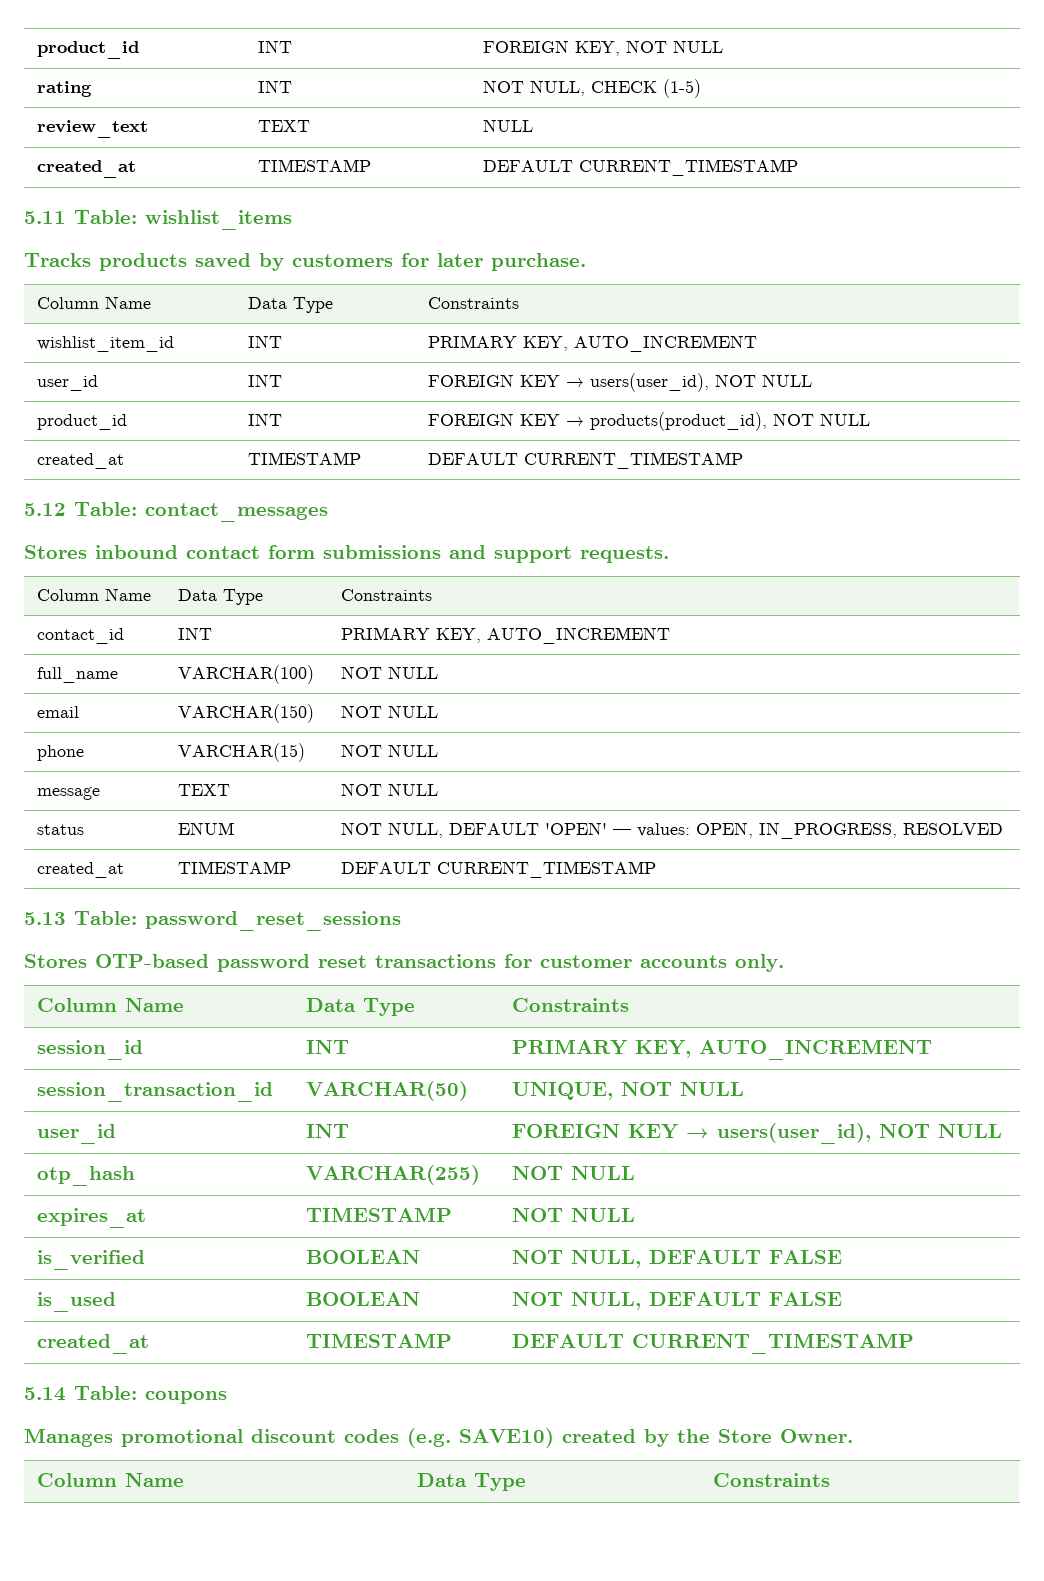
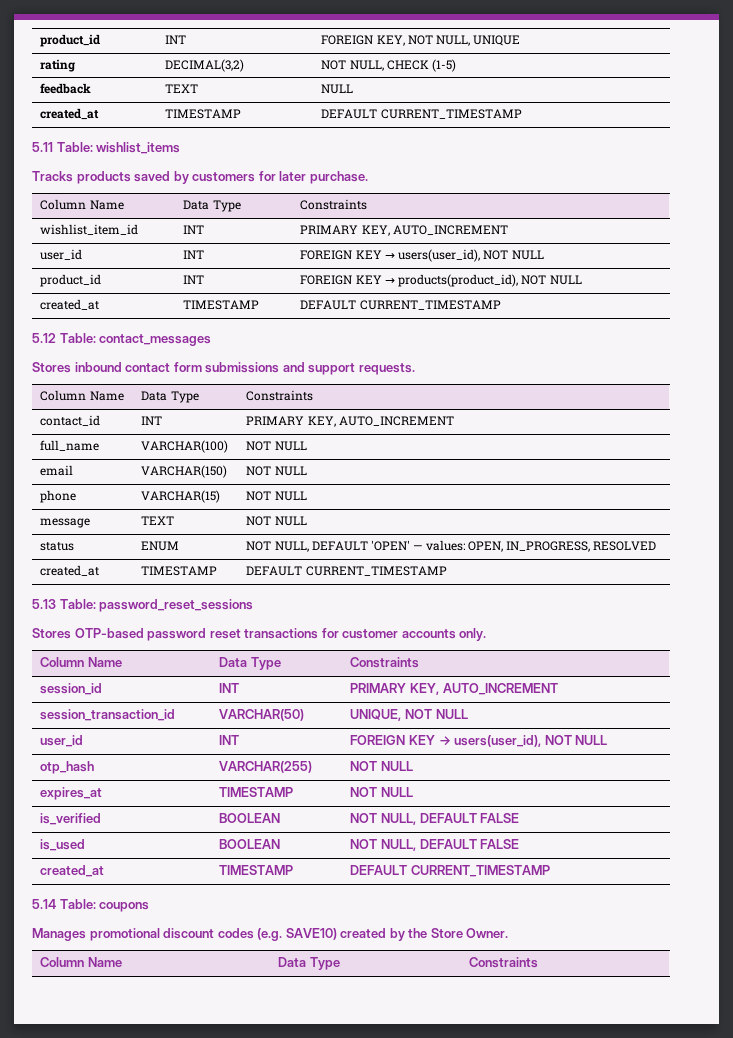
[673,40,724,53] NULL -> [436,35,521,46] NULL, UNIQUE
[258,80,293,93] INT -> [165,59,245,72] DECIMAL(3,2)
[37,120,149,138] review_text -> [40,83,92,94] feedback

